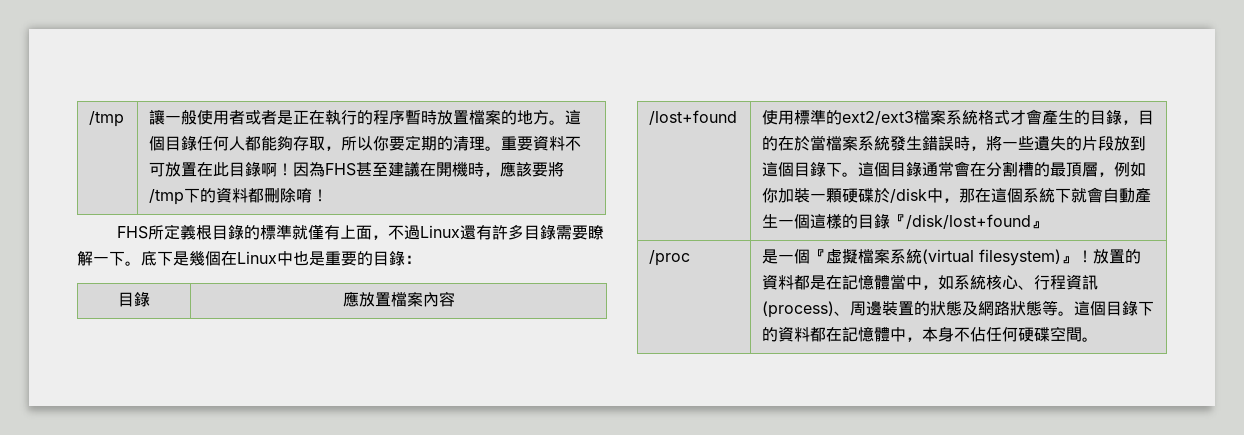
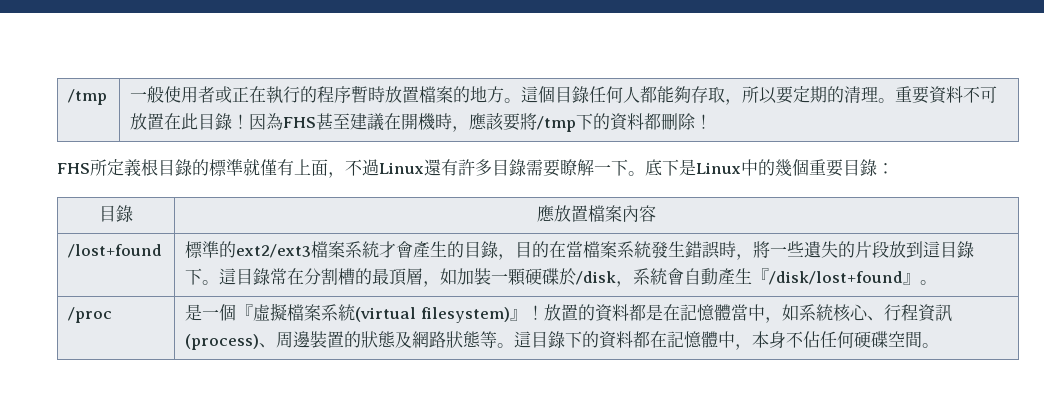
[149,109,166,125] 讓 -> (108, 97) none
[261,110,294,125] 者是 -> (233, 94) none
[373,136,390,151] 你 -> (778, 95) none
[261,163,278,177] 啊 -> (233, 121) none
[296,188,313,203] 唷 -> (697, 121) none
[189,250,373,266] 幾個在Linux中也是重要的 -> [696,159,843,177] Linux中的幾個重要
[762,110,795,125] 使用 -> (163, 251) none
[978,110,1011,125] 格式 -> (380, 249) none
[794,136,811,151] 於 -> (567, 249) none
[778,162,795,177] 個 -> (941, 249) none
[874,161,971,177] 個目錄通常會 -> [236,268,288,285] 目錄常
[1114,162,1147,177] [762,188,779,203] 例如你 -> [440,268,458,285] 如
[927,187,1152,203] [762,213,891,229] 中，那在這個系統下就會自動產生一個這樣的目錄 -> [616,268,753,287] ，系統會自動產生
(1048, 225) none -> [920,280,938,285] 。
[1090,301,1107,316] 個 -> (532, 339) none

